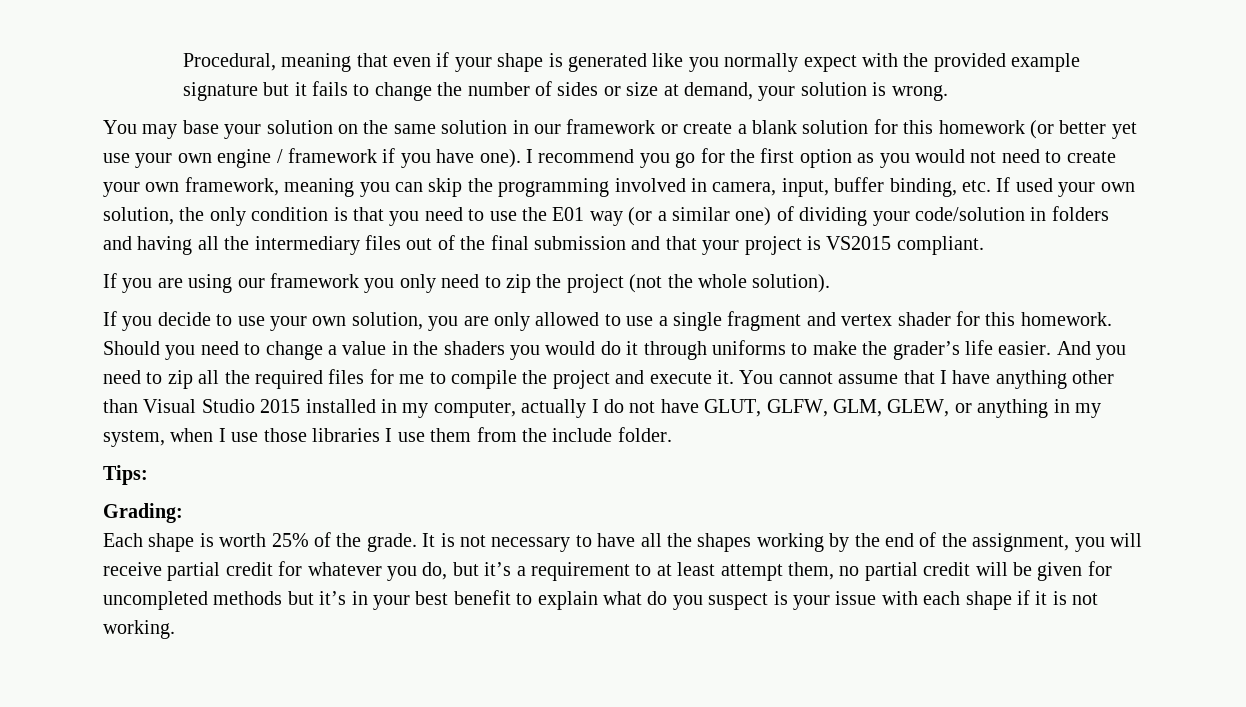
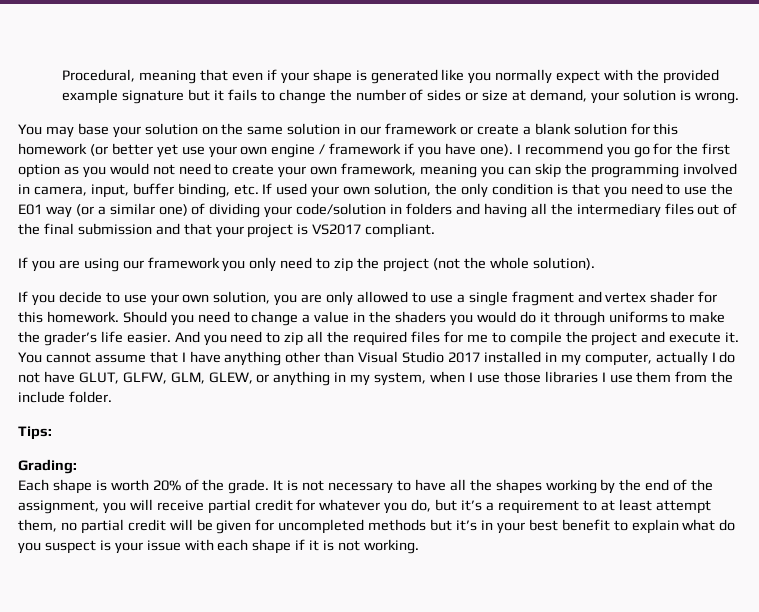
[826,236,892,250] VS2015 -> [312,224,362,235] VS2017
[260,399,301,413] 2015 -> [448,352,481,363] 2017
[271,533,309,547] 25% -> [152,480,181,491] 20%

